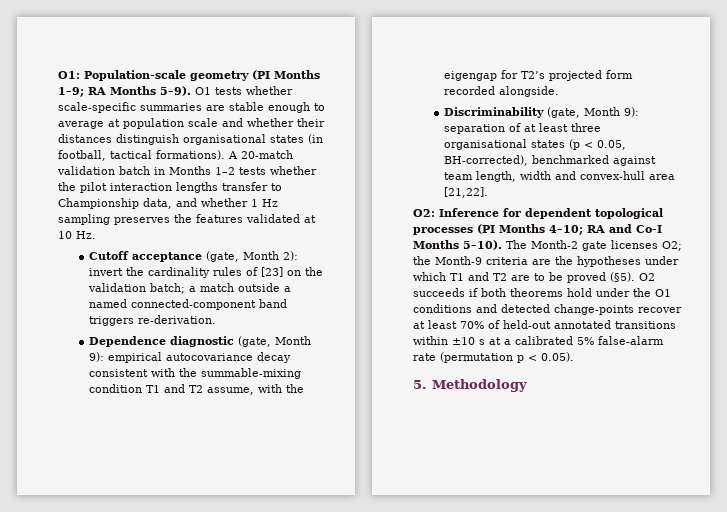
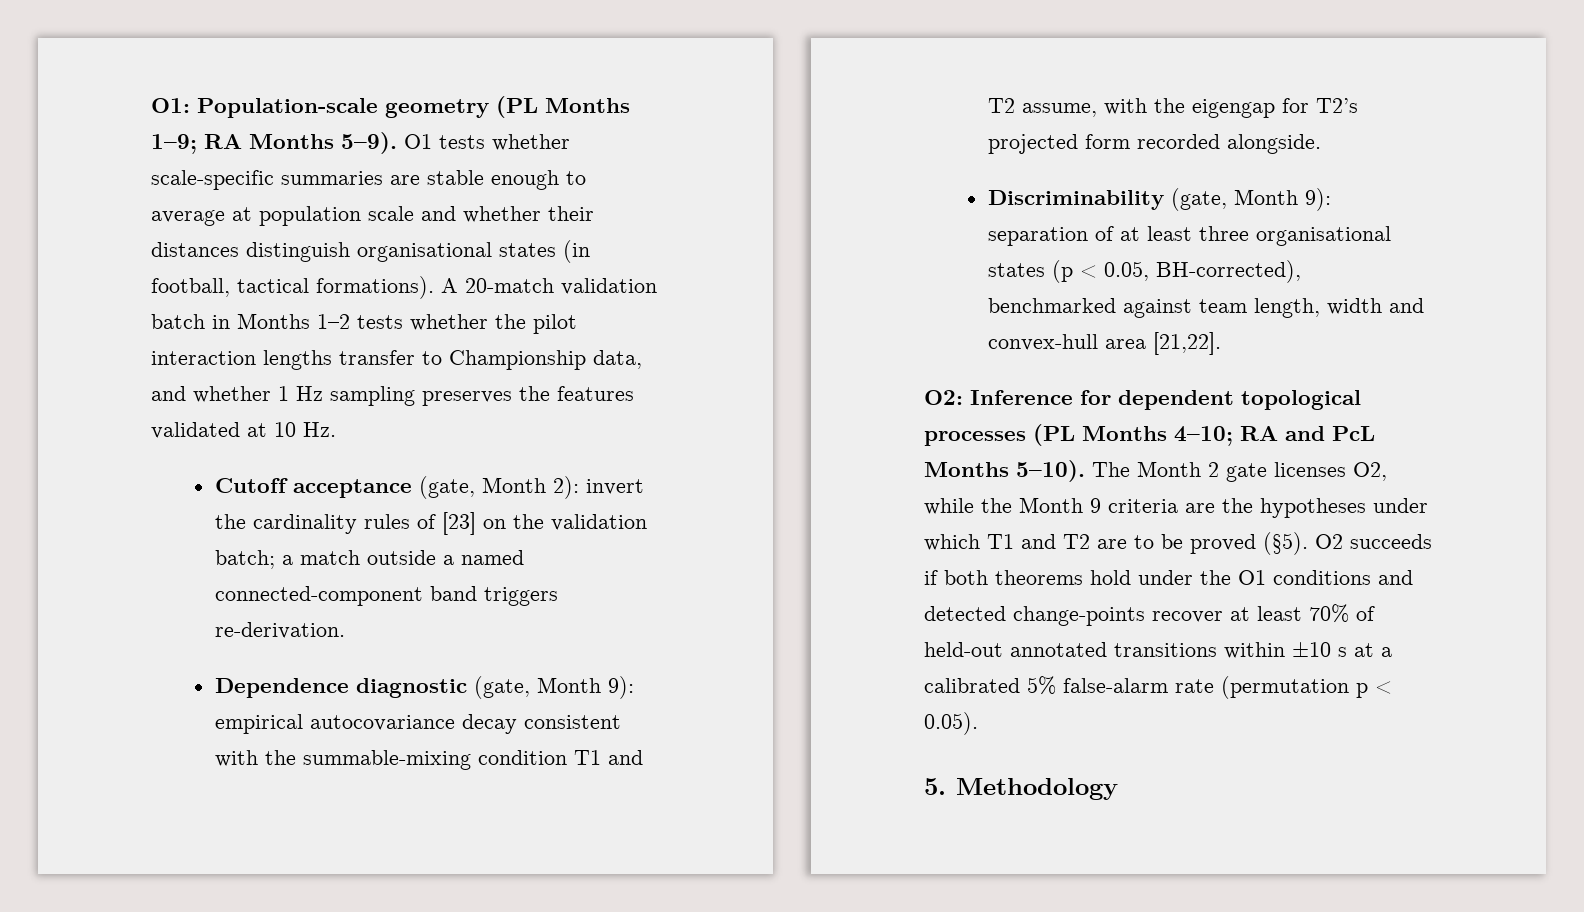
[252,70,270,80] (PI -> [496,96,538,118] (PL
[477,224,495,234] (PI -> [1033,424,1075,446] (PL
[636,225,662,233] Co-I -> [1332,426,1375,441] PcL
[531,240,682,251] [413,256,482,265] Month-2 gate licenses O2; the Month-9 -> [1137,461,1387,482] [924,497,1101,515] Month 2 gate licenses O2, while the Month 9

